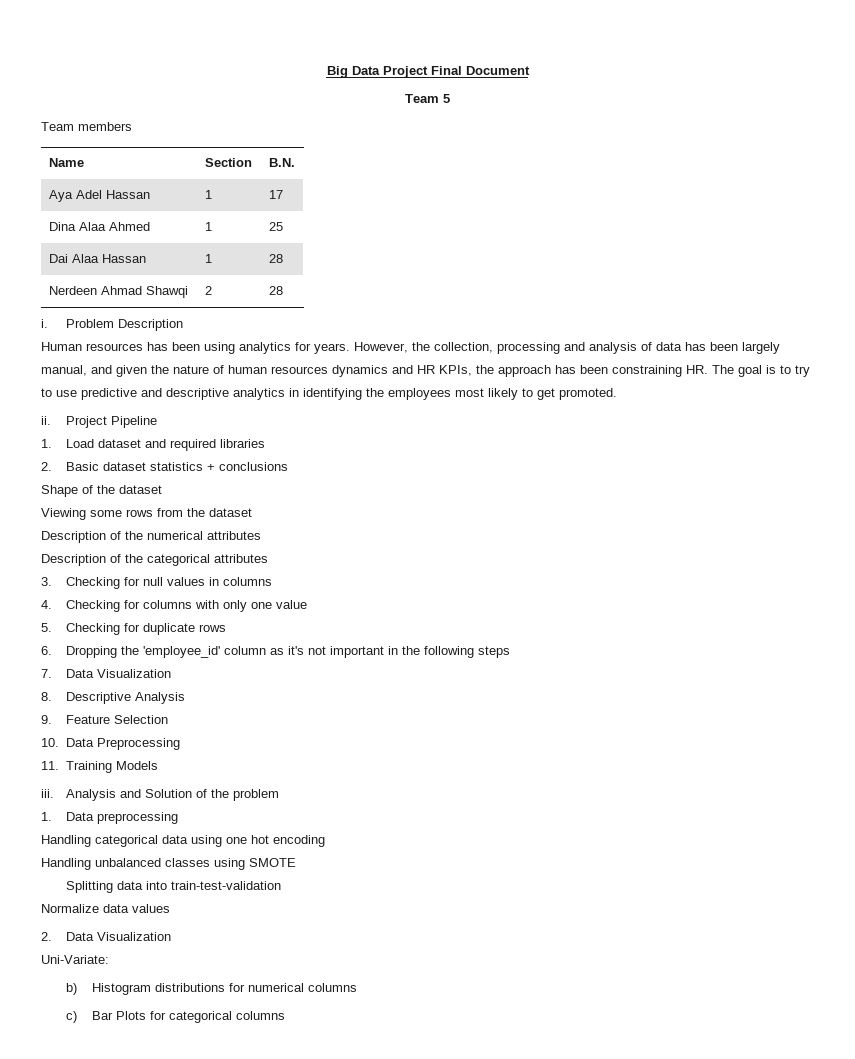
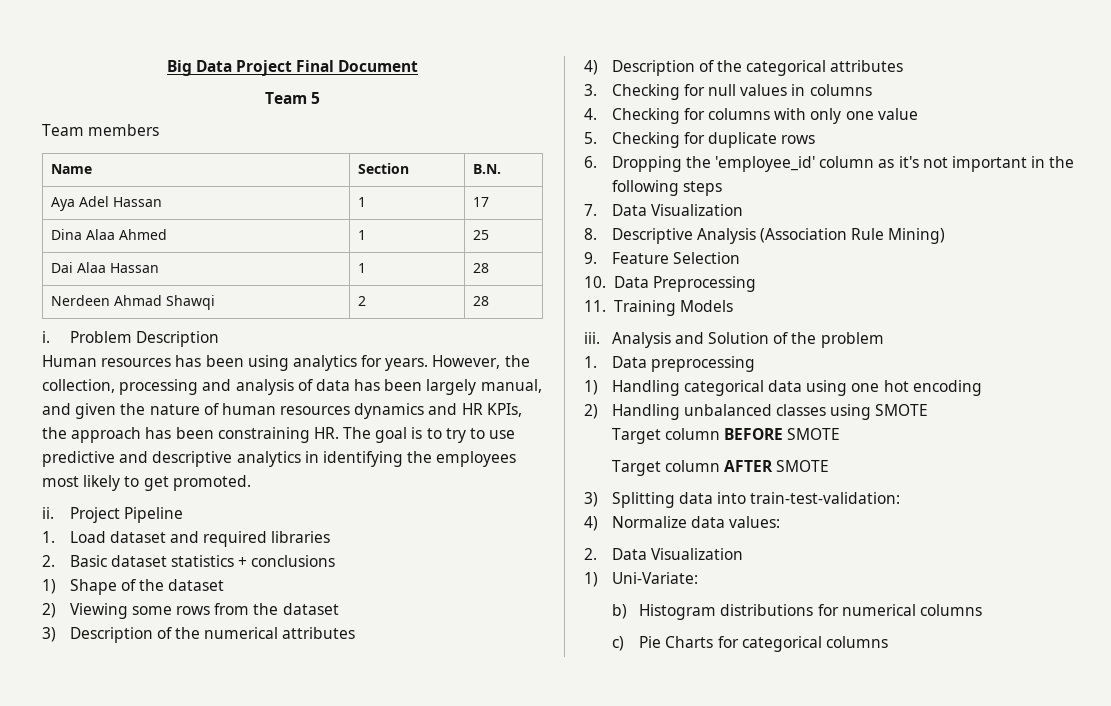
(289, 466) none -> [42,579,56,594] 1)
(162, 489) none -> [42,603,56,618] 2)
(252, 512) none -> [42,627,56,642] 3)
(261, 535) none -> [584,60,598,75] 4)
(186, 698) none -> [759,228,946,244] (Association Rule Mining)
(179, 818) none -> [584,380,598,395] 1)
(325, 841) none -> [584,404,598,419] 2)
(296, 862) none -> [611,428,841,444] [611,460,830,476] [584,492,598,507] Target column BEFORE SMOTE // Target column AFTER SMOTE // 3)
[171,881,282,890] train-test-validation // -> [750,492,901,504] [584,516,598,531] train-test-validation: // 4)
[132,904,170,913] values -> [728,516,780,528] values:
(172, 936) none -> [584,572,598,587] 1)
[91,1011,146,1020] Bar Plots -> [639,636,714,648] Pie Charts

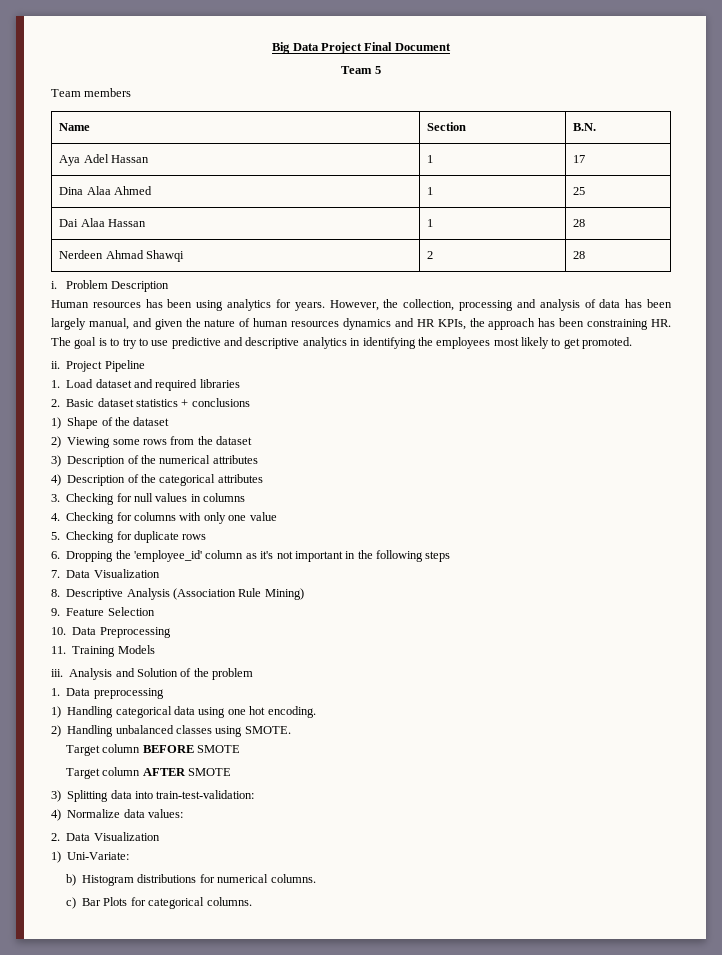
[912,380,982,396] encoding -> [267,706,316,718] encoding.
[875,404,929,416] SMOTE -> [244,726,291,734] SMOTE.
[919,604,982,616] columns -> [270,874,316,883] columns.
[639,636,714,648] Pie Charts -> [82,897,128,906] Bar Plots
[825,636,888,648] columns -> [206,897,252,906] columns.

